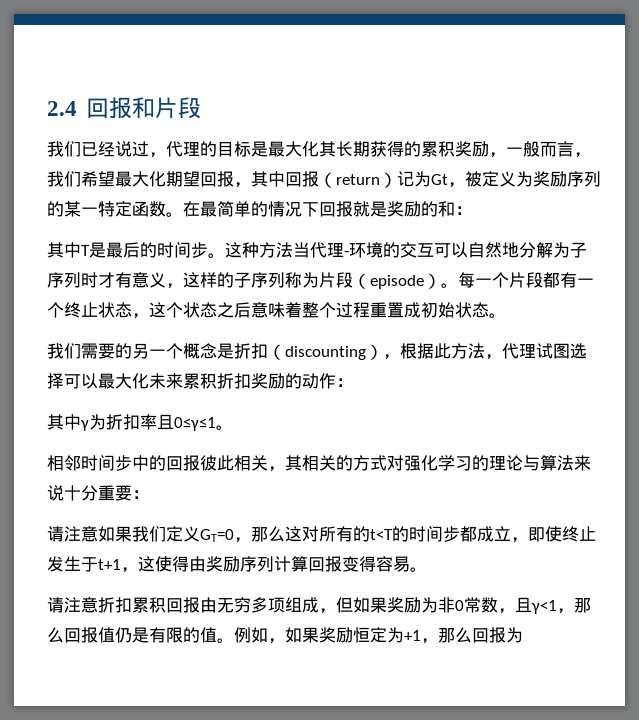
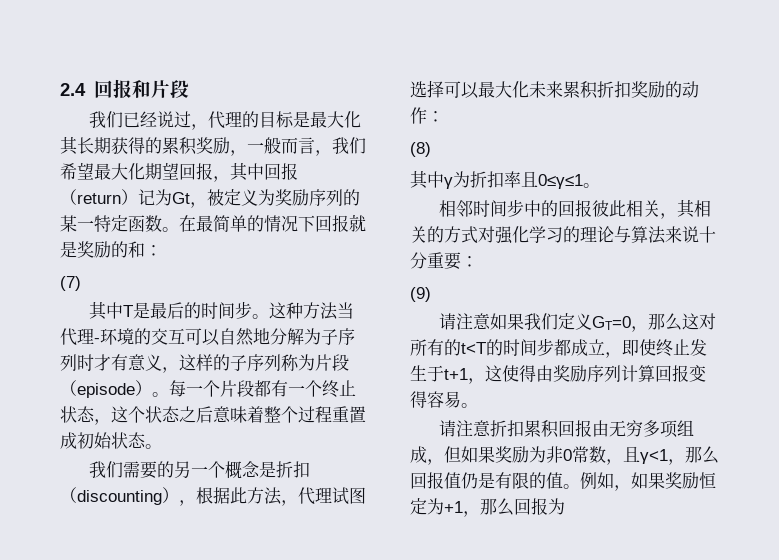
(472, 210) none -> [60,276,81,291] // (7)
(353, 382) none -> [410,142,431,157] // (8)
(149, 494) none -> [410,287,431,302] // (9)

